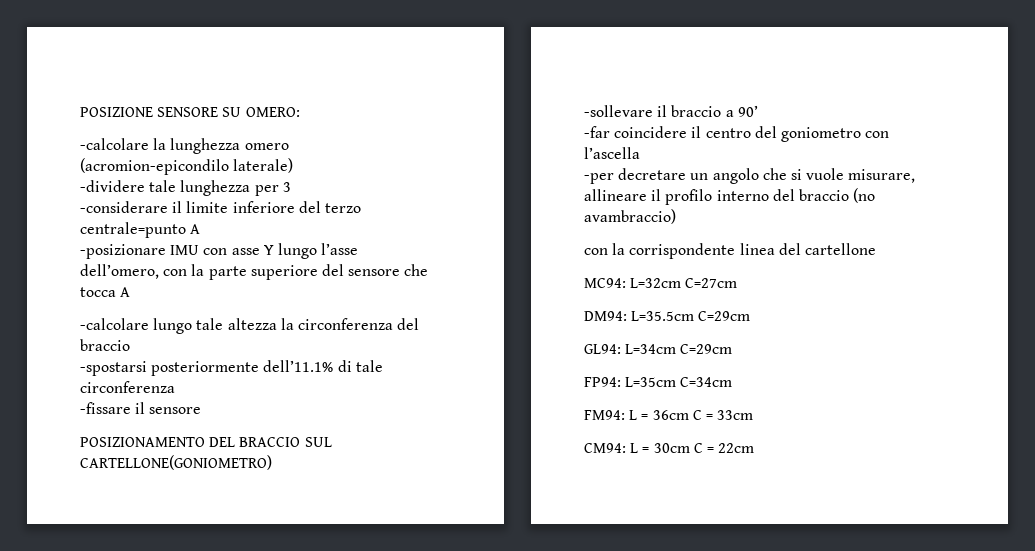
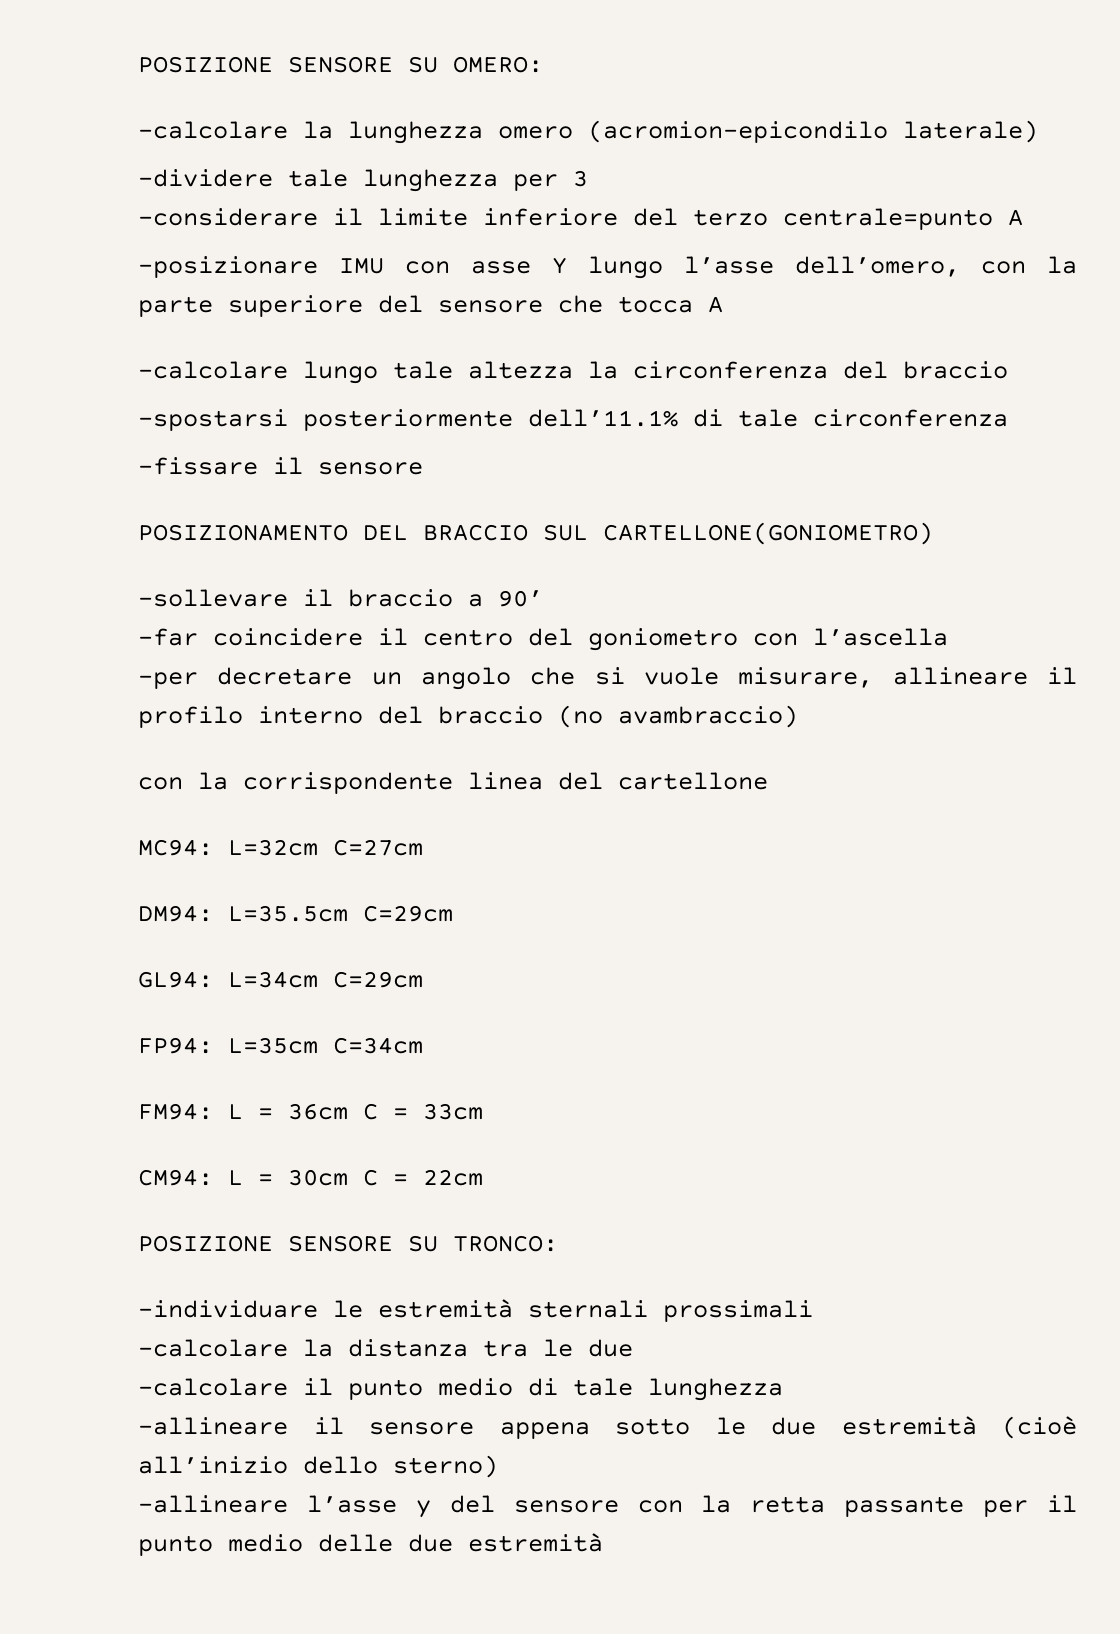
(755, 448) none -> [138,1235,558,1252] [138,1299,813,1322] [138,1339,633,1357] [138,1378,783,1401] [138,1416,1077,1439] [138,1455,498,1478] [138,1495,1077,1518] [138,1533,603,1556] // POSIZIONE SENSORE SU TRONCO: // -individuare le estremità sternali prossimali // -calcolare la distanza tra le due // -calcolare il punto medio di tale lunghezza // -allineare il sensore appena sotto le due estremità (cioè all’inizio dello sterno) // -allineare l’asse y del sensore con la retta passante per il punto medio delle due estremità

